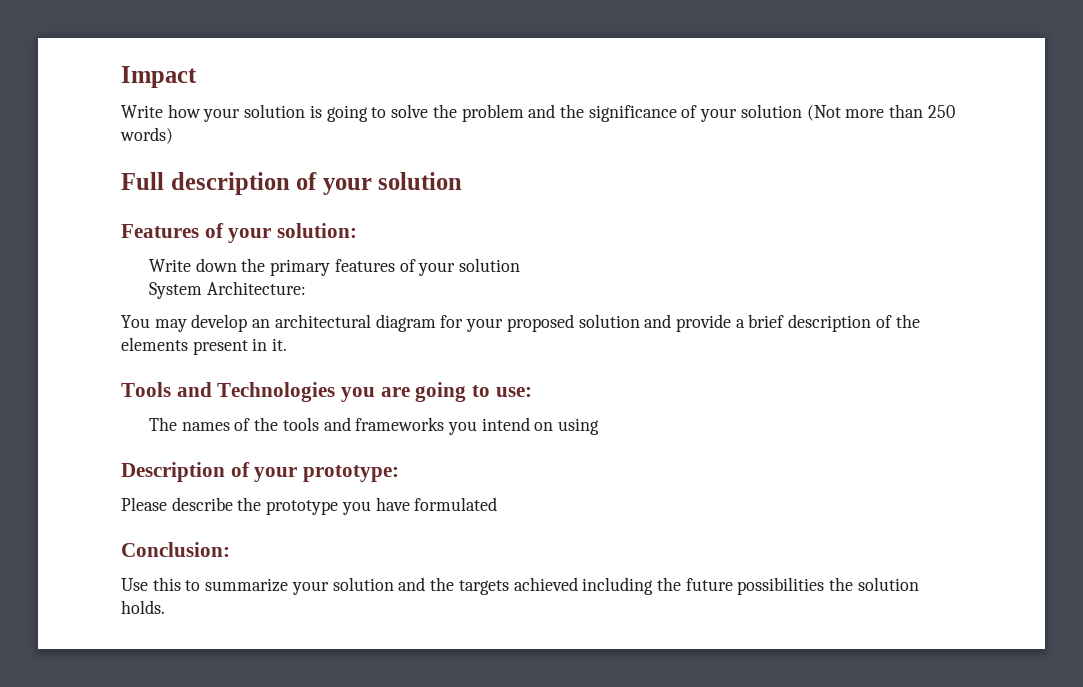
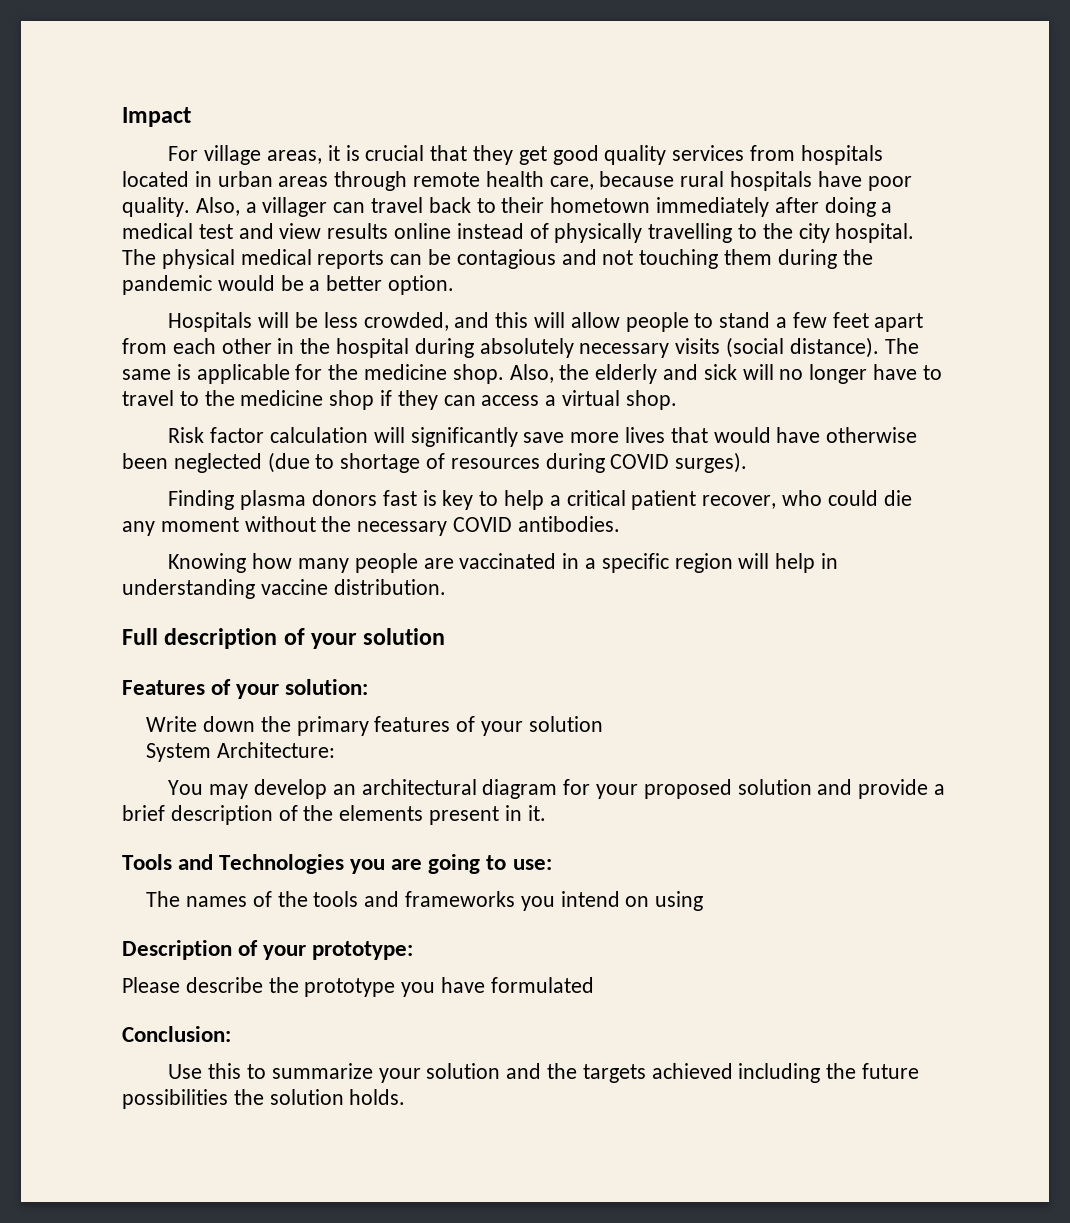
[121,104,955,122] [120,127,173,144] Write how your solution is going to solve the problem and the significance of your solution (Not more than 250 words) -> [168,145,883,165] [122,171,912,191] [122,197,893,217] [122,223,915,243] [122,249,873,269] [122,275,455,295] [168,312,924,332] [122,337,919,358] [122,364,942,384] [122,390,677,410] [168,427,918,447] [122,452,748,473] [168,490,912,510] [122,516,620,536] [168,553,839,573] [122,579,446,599] For village areas, it is crucial that they get good quality services from hospitals located in urban areas through remote health care, because rural hospitals have poor quality. Also, a villager can travel back to their hometown immediately after doing a medical test and view results online instead of physically travelling to the city hospital. The physical medical reports can be contagious and not touching them during the pandemic would be a better option. // Hospitals will be less crowded, and this will allow people to stand a few feet apart from each other in the hospital during absolutely necessary visits (social distance). The same is applicable for the medicine shop. Also, the elderly and sick will no longer have to travel to the medicine shop if they can access a virtual shop. // Risk factor calculation will significantly save more lives that would have otherwise been neglected (due to shortage of resources during COVID surges). // Finding plasma donors fast is key to help a critical patient recover, who could die any moment without the necessary COVID antibodies. // Knowing how many people are vaccinated in a specific region will help in understanding vaccine distribution.

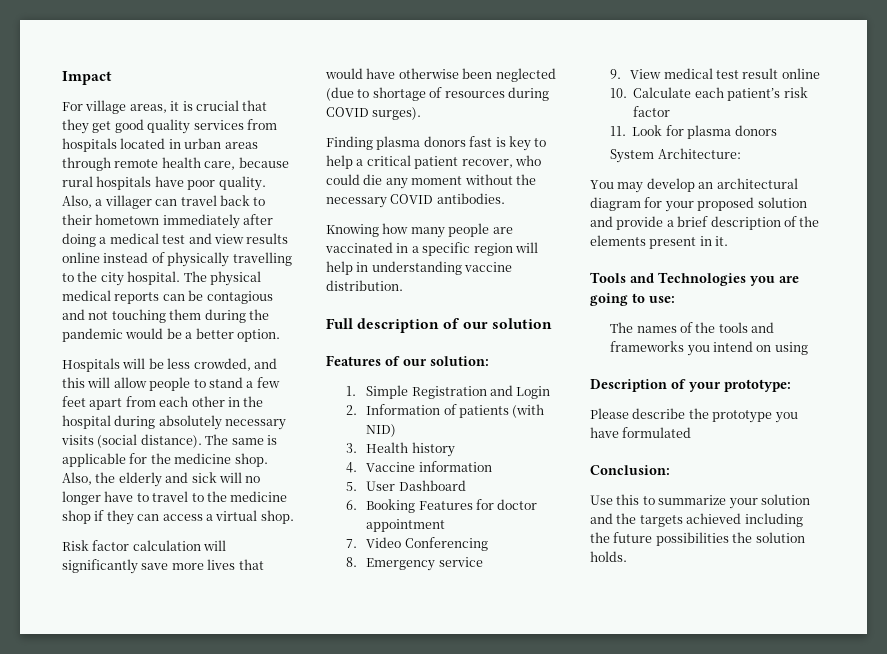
[311,633,358,649] your -> [462,322,488,329] our
[236,684,280,699] your -> [403,359,427,366] our
[146,716,603,736] Write down the primary features of your solution -> [346,385,551,399] [346,404,545,418] [366,424,397,437] [346,442,455,457] [346,461,492,473] [346,480,466,491] [346,499,538,513] [366,519,446,532] [346,537,488,551] [346,557,483,571] [610,68,820,79] [610,87,808,101] [633,106,671,117] [610,125,777,139] 1. Simple Registration and Login // 2. Information of patients (with NID) // 3. Health history // 4. Vaccine information // 5. User Dashboard // 6. Booking Features for doctor appointment // 7. Video Conferencing // 8. Emergency service // 9. View medical test result online // 10. Calculate each patient’s risk factor // 11. Look for plasma donors

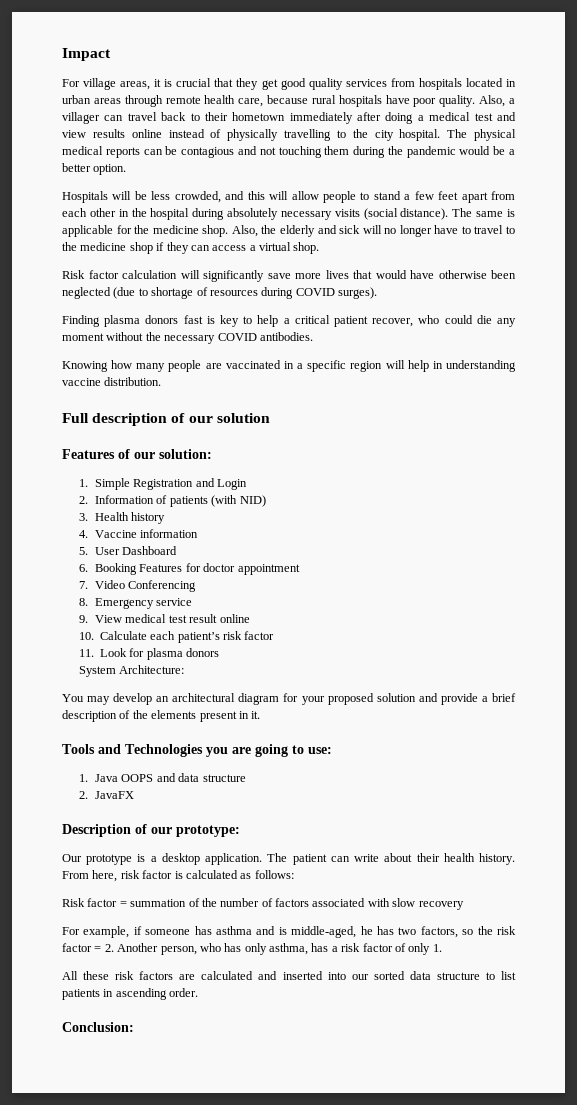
[610,322,775,333] [610,341,808,356] The names of the tools and frameworks you intend on using -> [78,773,246,782] [78,791,135,799] 1. Java OOPS and data structure // 2. JavaFX
[689,382,721,392] your -> [151,827,172,834] our
[590,408,798,423] [590,427,692,438] [590,465,670,475] [590,494,810,509] [590,513,803,527] [590,532,805,546] [590,551,627,562] Please describe the prototype you have formulated // Conclusion: // Use this to summarize your solution and the targets achieved including the future possibilities the solution holds. -> [62,853,515,865] [62,870,294,882] [62,898,464,910] [62,926,516,938] [62,943,442,955] [62,971,516,980] [62,988,199,1000] [62,1022,134,1032] Our prototype is a desktop application. The patient can write about their health history. From here, risk factor is calculated as follows: // Risk factor = summation of the number of factors associated with slow recovery // For example, if someone has asthma and is middle-aged, he has two factors, so the risk factor = 2. Another person, who has only asthma, has a risk factor of only 1. // All these risk factors are calculated and inserted into our sorted data structure to list patients in ascending order. // Conclusion:

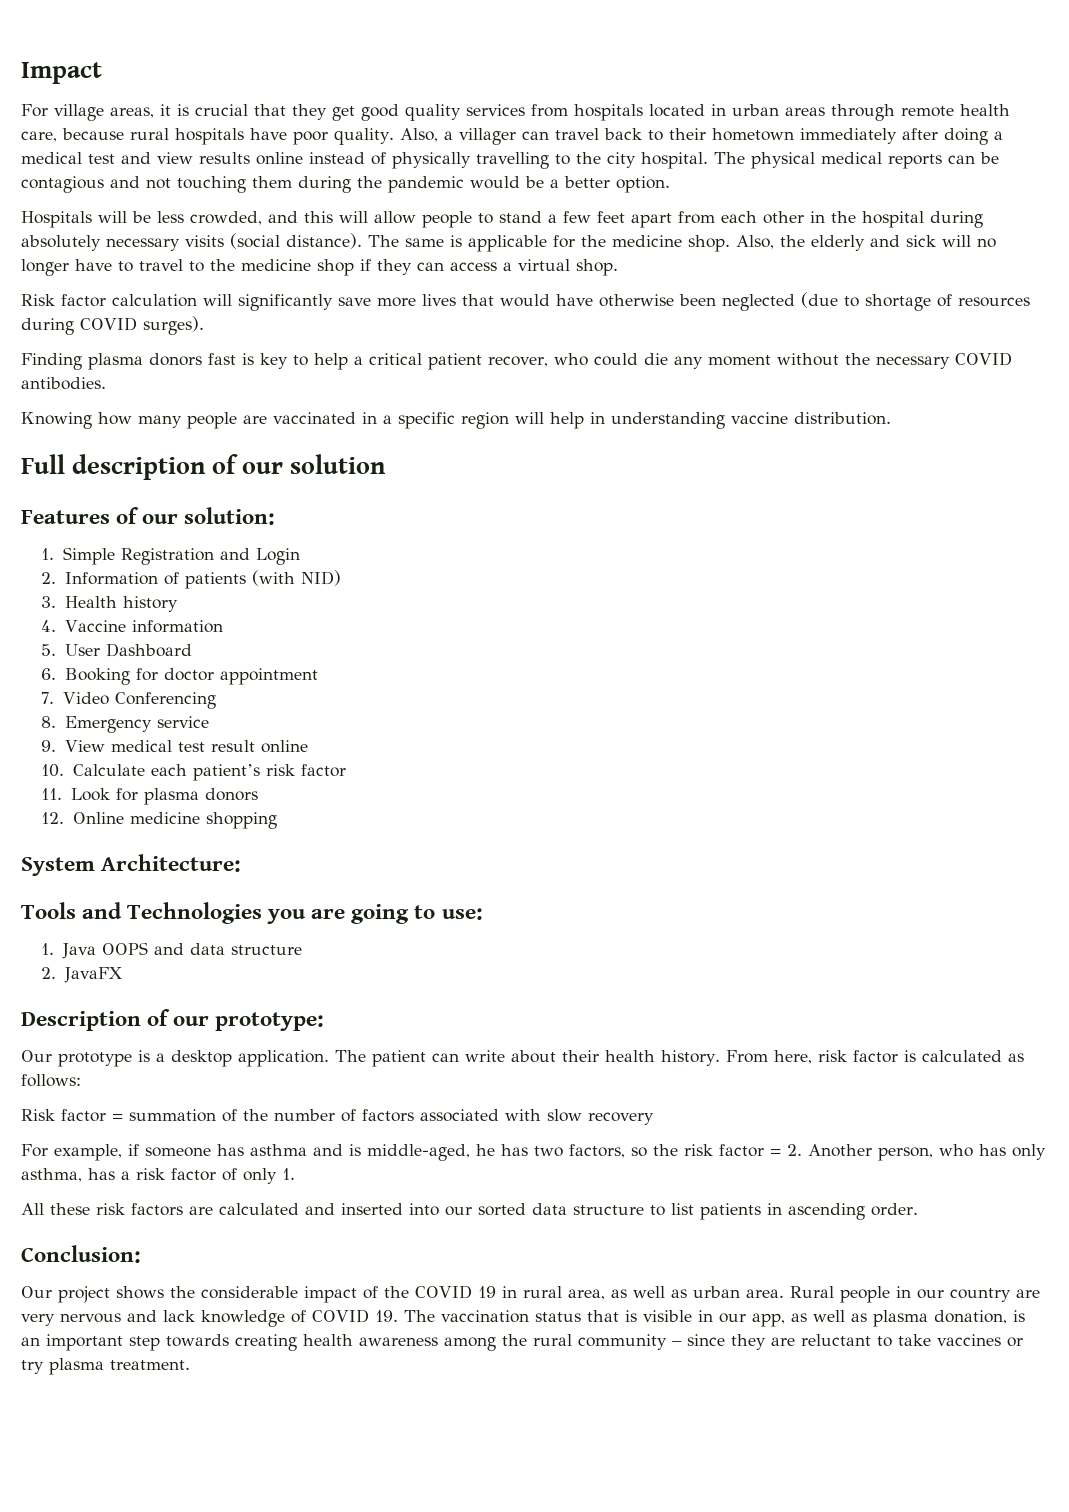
[139,564,183,572] Features -> (131, 676) none
[78,665,184,677] [62,693,517,705] [62,710,261,722] System Architecture: // You may develop an architectural diagram for your proposed solution and provide a brief description of the elements present in it. -> [41,812,278,829] [21,854,242,876] 12. Online medicine shopping // System Architecture:
(134, 1027) none -> [21,1285,1040,1303] [21,1309,1025,1327] [21,1334,1023,1351] [21,1358,190,1375] // Our project shows the considerable impact of the COVID 19 in rural area, as well as urban area. Rural people in our country are very nervous and lack knowledge of COVID 19. The vaccination status that is visible in our app, as well as plasma donation, is an important step towards creating health awareness among the rural community – since they are reluctant to take vaccines or try plasma treatment.

